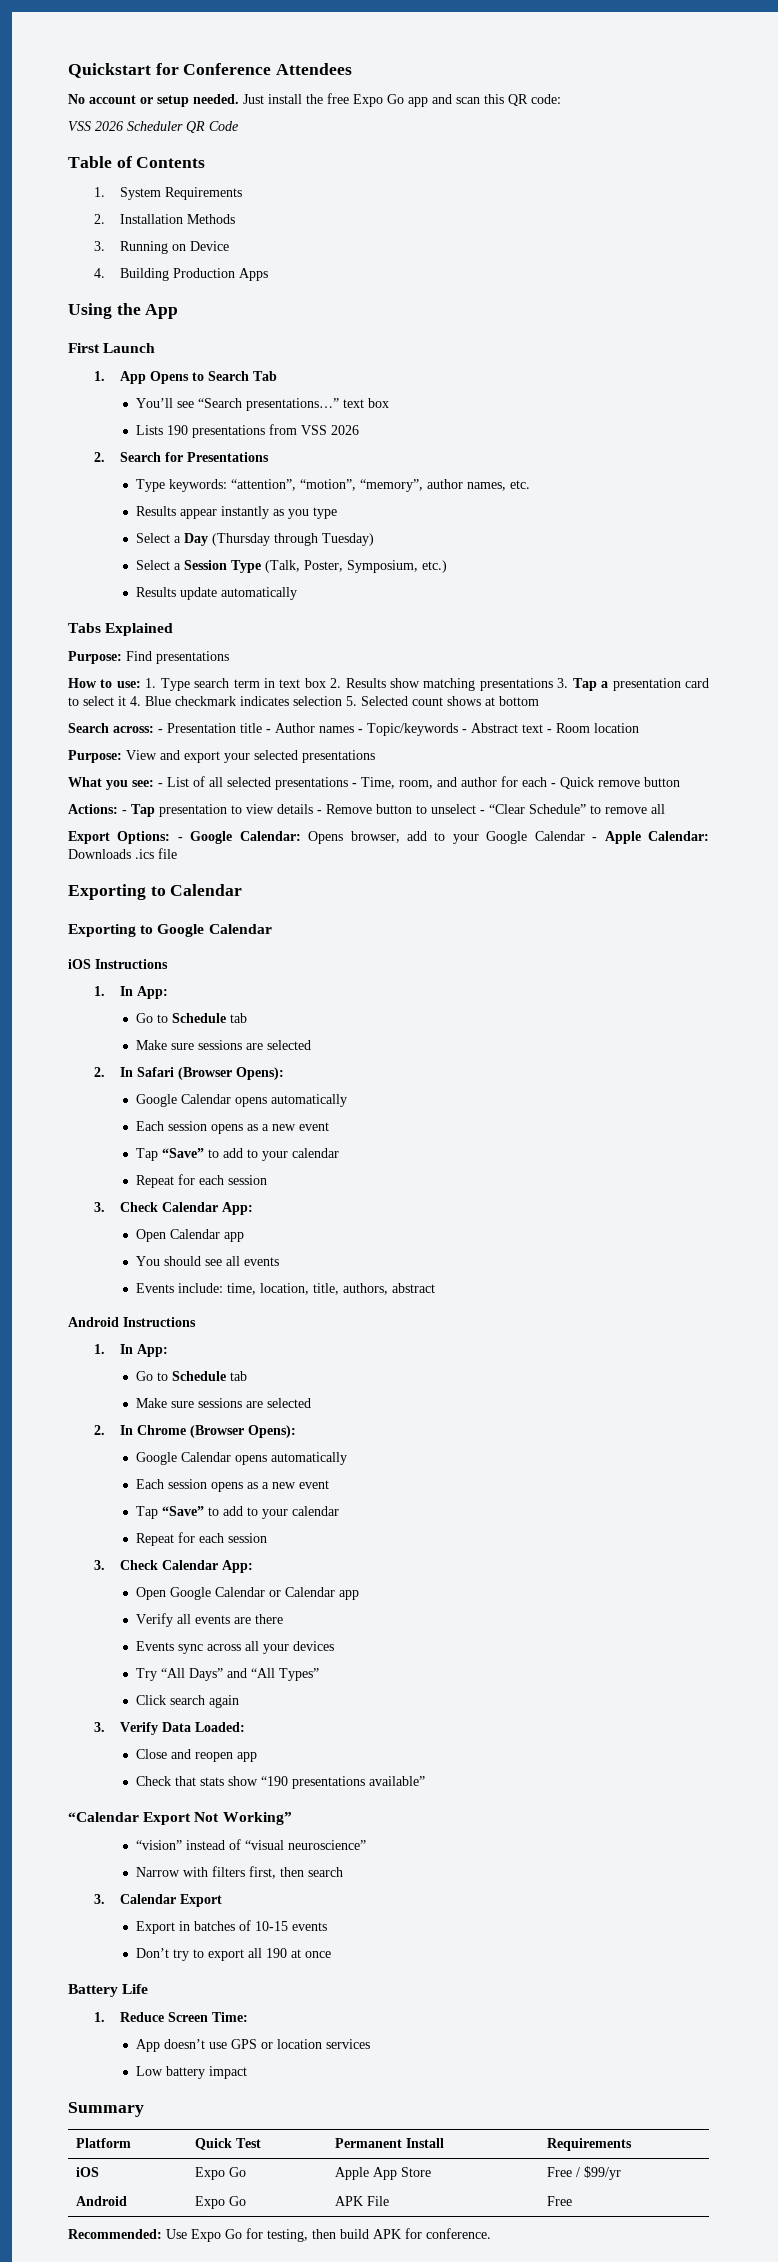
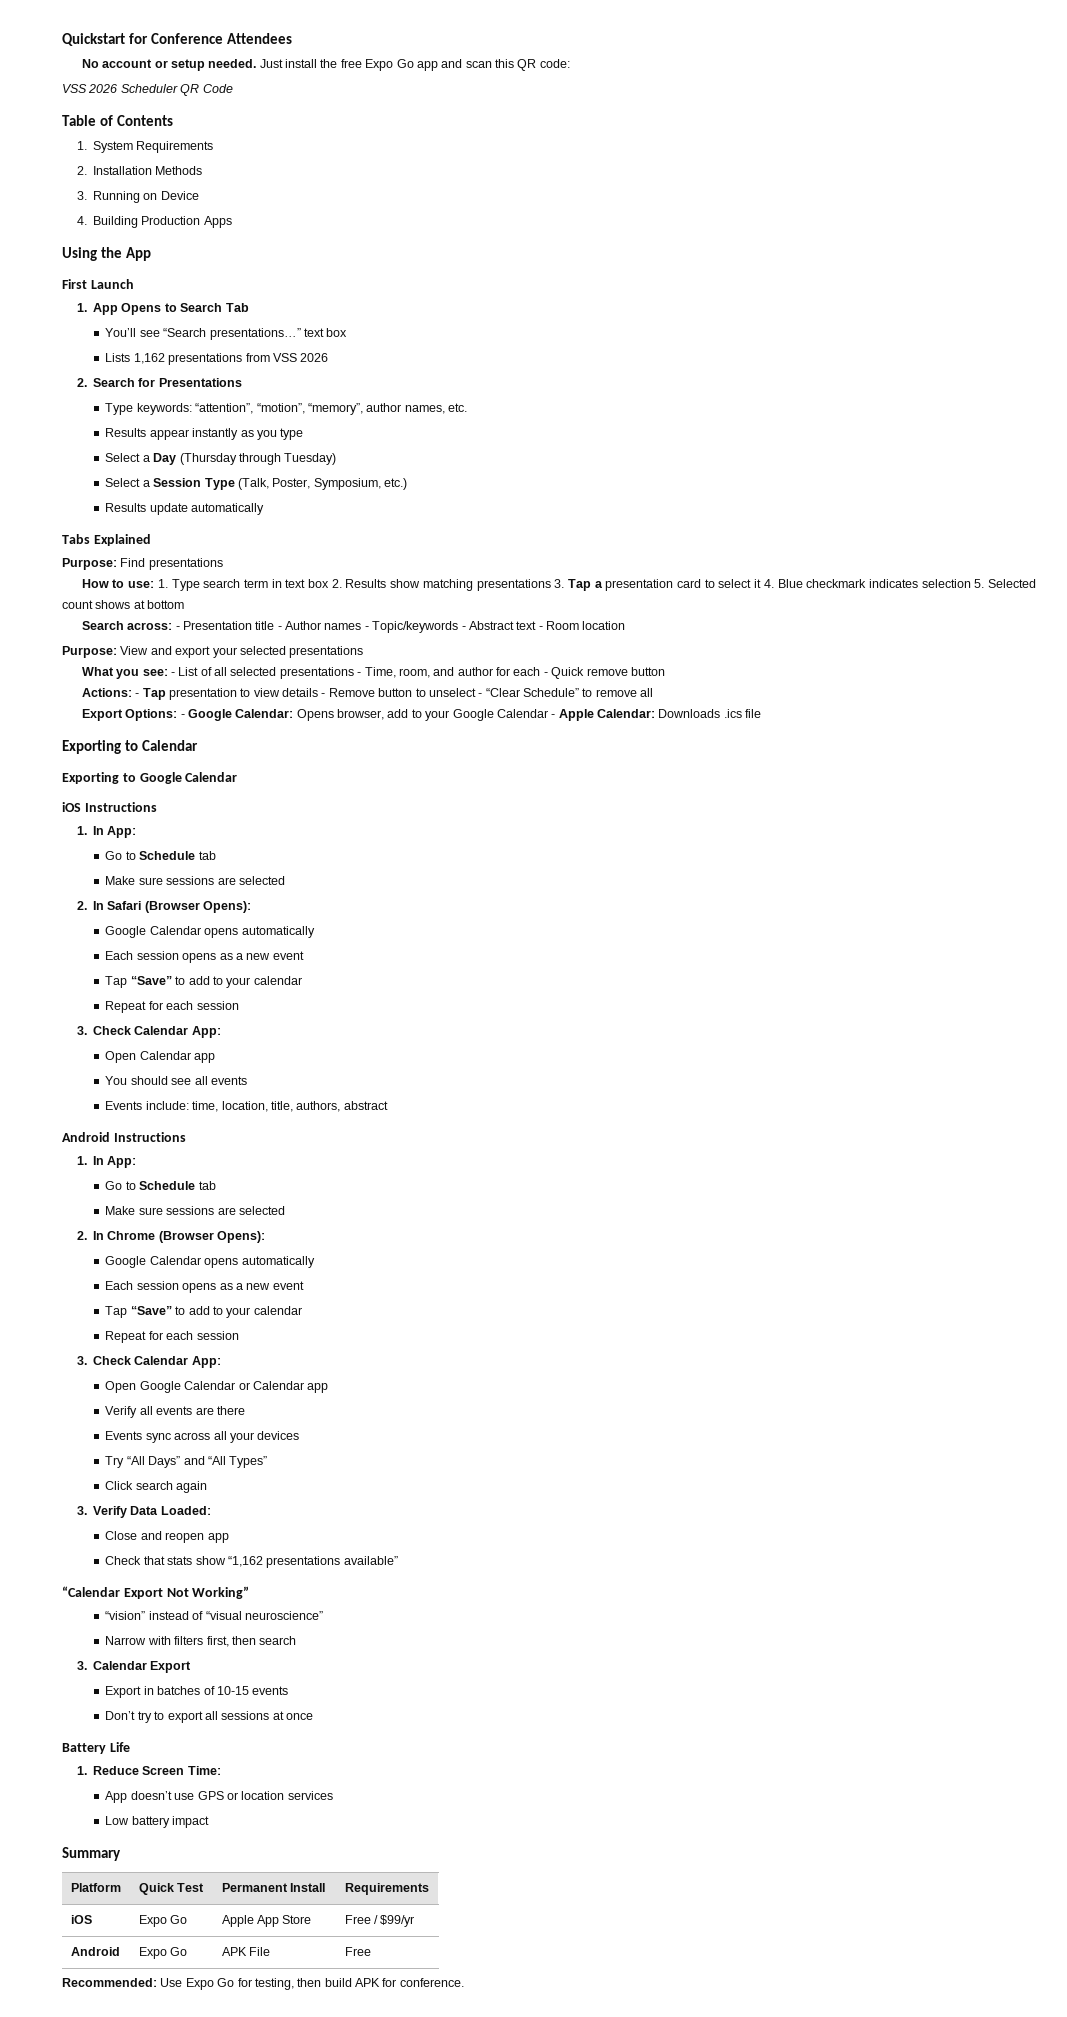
[166,425,188,435] 190 -> [133,353,165,364] 1,162
[260,1776,288,1786] “190 -> [227,1556,263,1567] “1,162
[265,1948,287,1958] 190 -> [221,1711,270,1720] sessions

